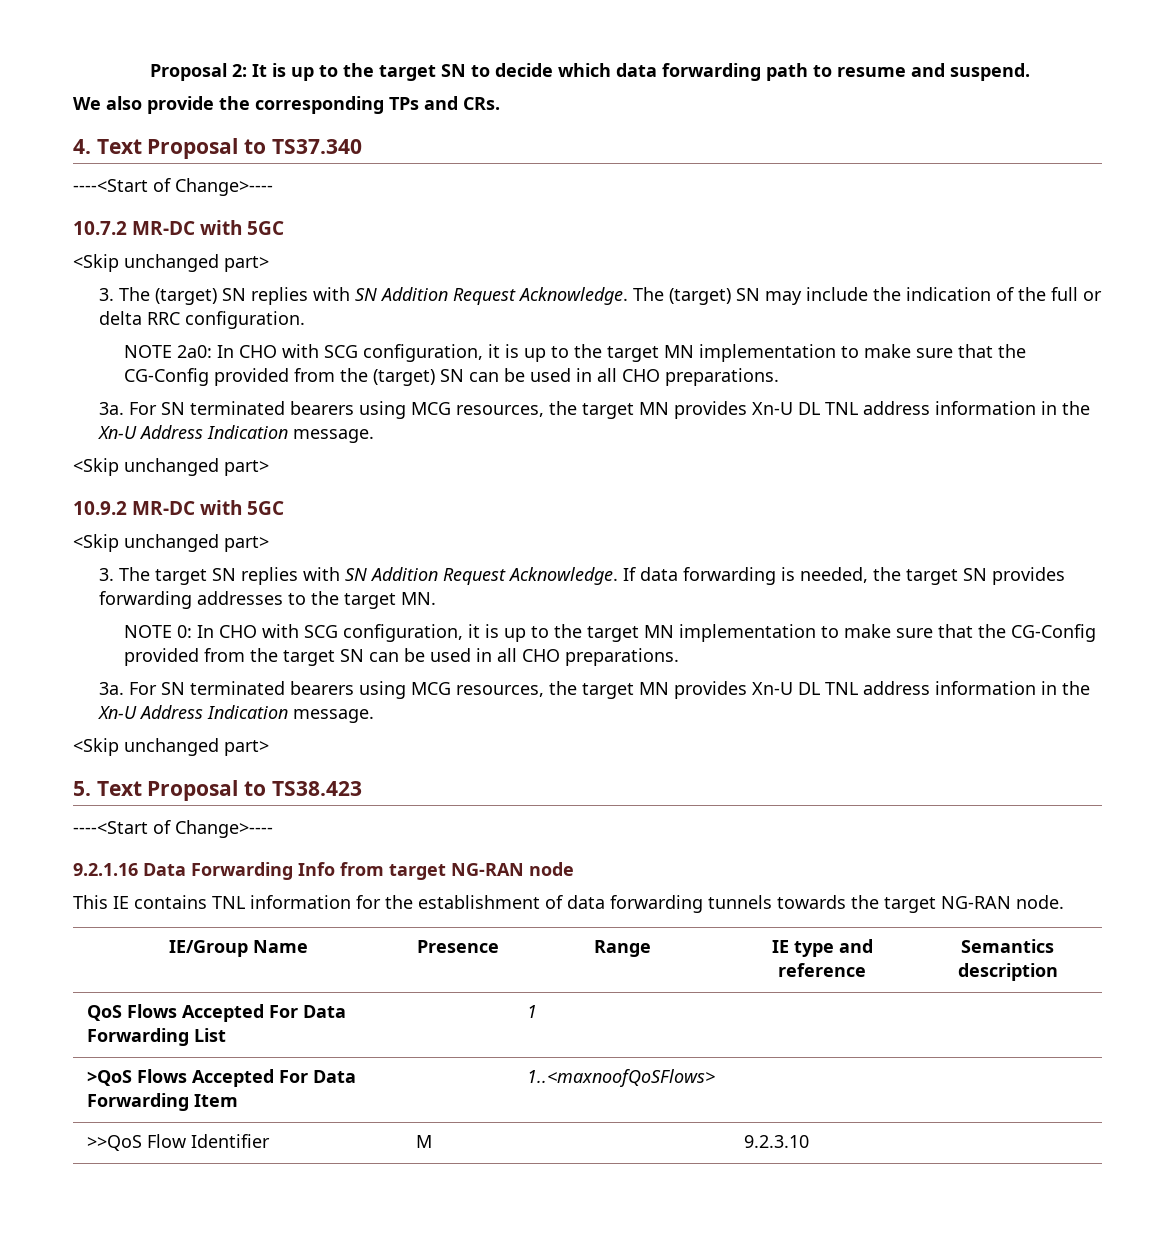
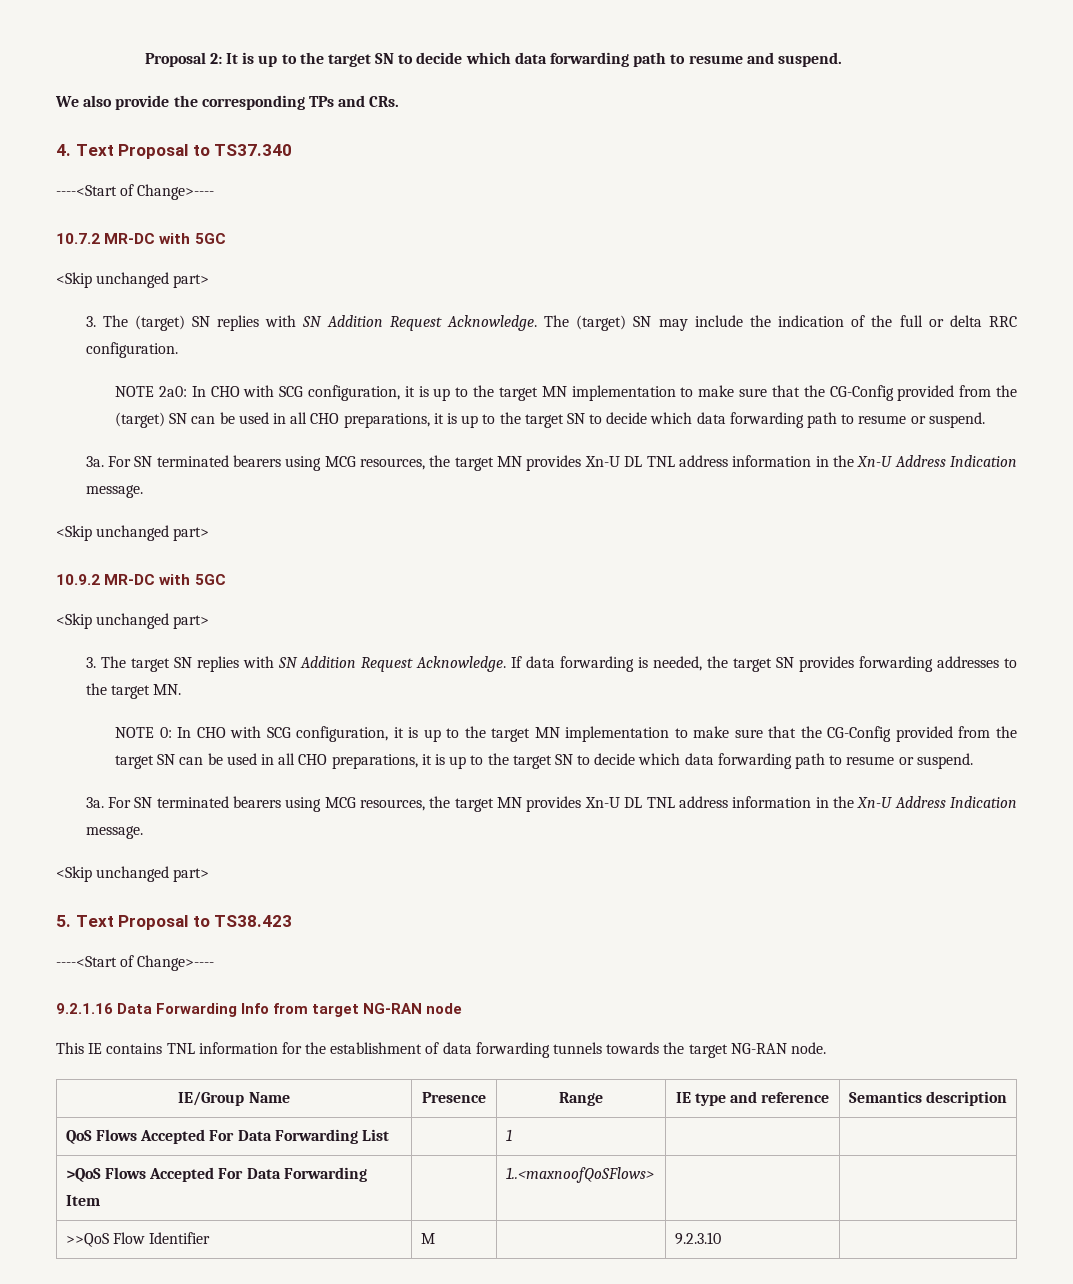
[665,368,780,386] preparations. -> [343,412,985,428] preparations, it is up to the target SN to decide which data forwarding path to resume or suspend.
[565,648,680,666] preparations. -> [331,753,973,769] preparations, it is up to the target SN to decide which data forwarding path to resume or suspend.

